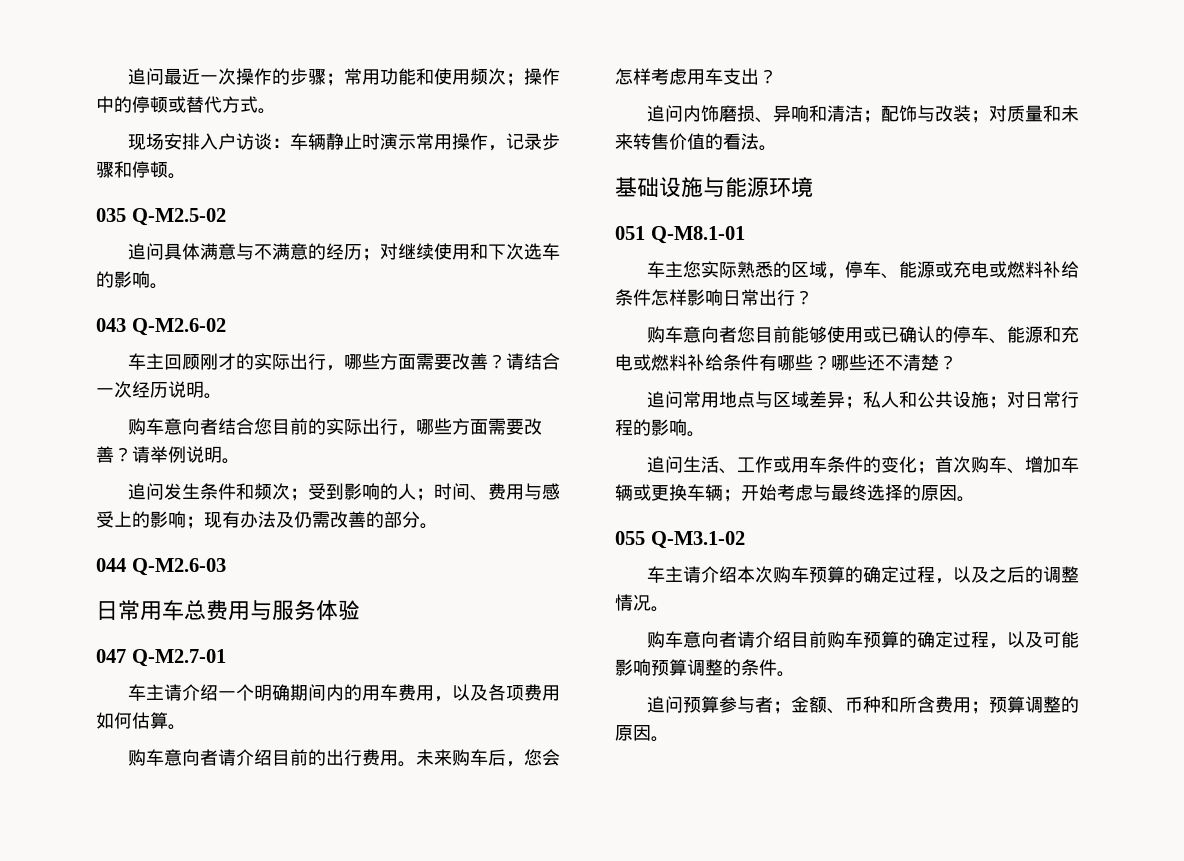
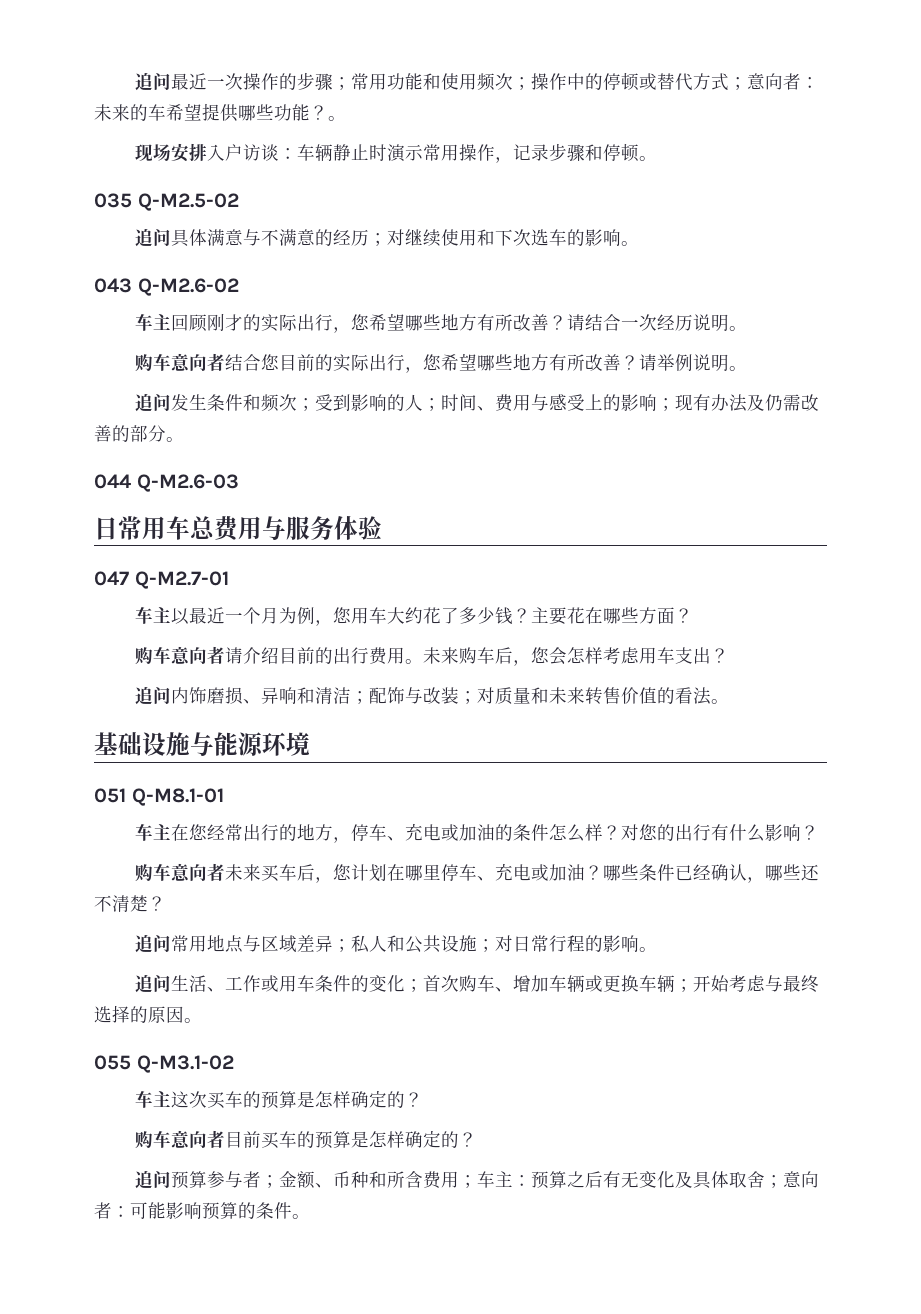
(258, 104) none -> [729,73,820,90] [94,103,328,122] ；意向者：未来的车希望提供哪些功能？
[343,353,452,370] 哪些方面需要 -> [351,313,514,331] 您希望哪些地方有所
[415,418,524,435] 哪些方面需要 -> [423,353,586,371] 您希望哪些地方有所
[163,684,560,702] [96,712,186,730] 请介绍一个明确期间内的用车费用，以及各项费用如何估算。 -> [171,607,694,626] 以最近一个月为例，您用车大约花了多少钱？主要花在哪些方面？
[682,261,1079,279] [615,289,813,306] [646,326,1079,344] [615,354,831,371] 您实际熟悉的区域，停车、能源或充电或燃料补给条件怎样影响日常出行？ // 购车意向者您目前能够使用或已确认的停车、能源和充电或燃料补给条件有哪些？ -> [171,823,820,843] [135,863,766,883] 在您经常出行的地方，停车、充电或加油的条件怎么样？对您的出行有什么影响？ // 购车意向者未来买车后，您计划在哪里停车、充电或加油？哪些条件已经确认，
[682,566,1079,584] [615,594,669,612] [646,631,1079,649] [615,659,795,677] 请介绍本次购车预算的确定过程，以及之后的调整情况。 // 购车意向者请介绍目前购车预算的确定过程，以及可能影响预算调整的条件。 -> [171,1090,424,1109] [135,1130,478,1149] 这次买车的预算是怎样确定的？ // 购车意向者目前买车的预算是怎样确定的？
[988,696,1079,713] [615,725,651,741] 预算调整的原因 -> [477,1171,820,1189] [94,1202,292,1220] 车主：预算之后有无变化及具体取舍；意向者：可能影响预算的条件

